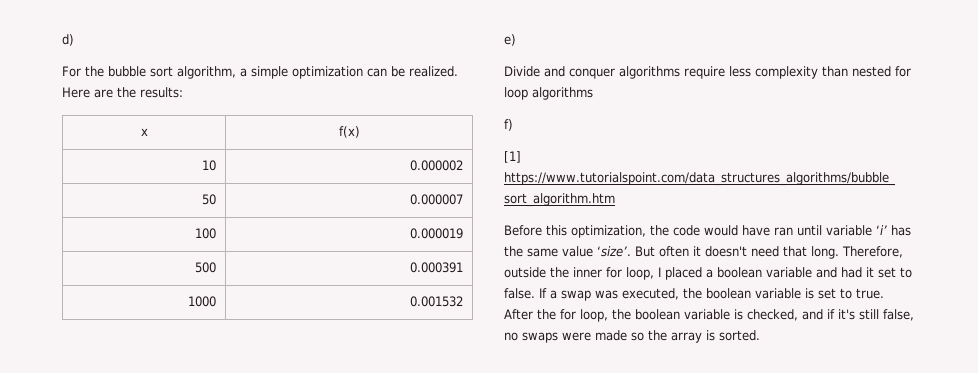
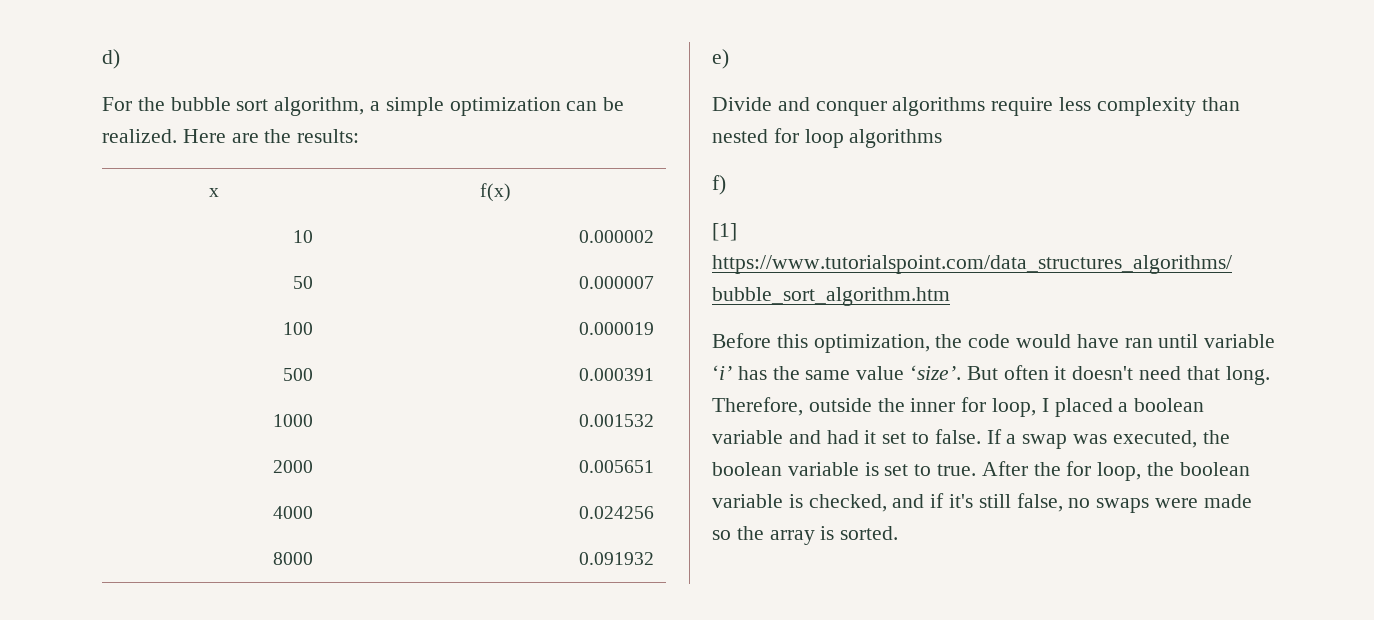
(464, 301) none -> [272,460,313,473] [578,460,654,473] [272,506,313,519] [578,506,654,519] [272,552,313,565] [578,552,654,565] // 2000 | 0.005651 // 4000 | 0.024256 // 8000 | 0.091932

